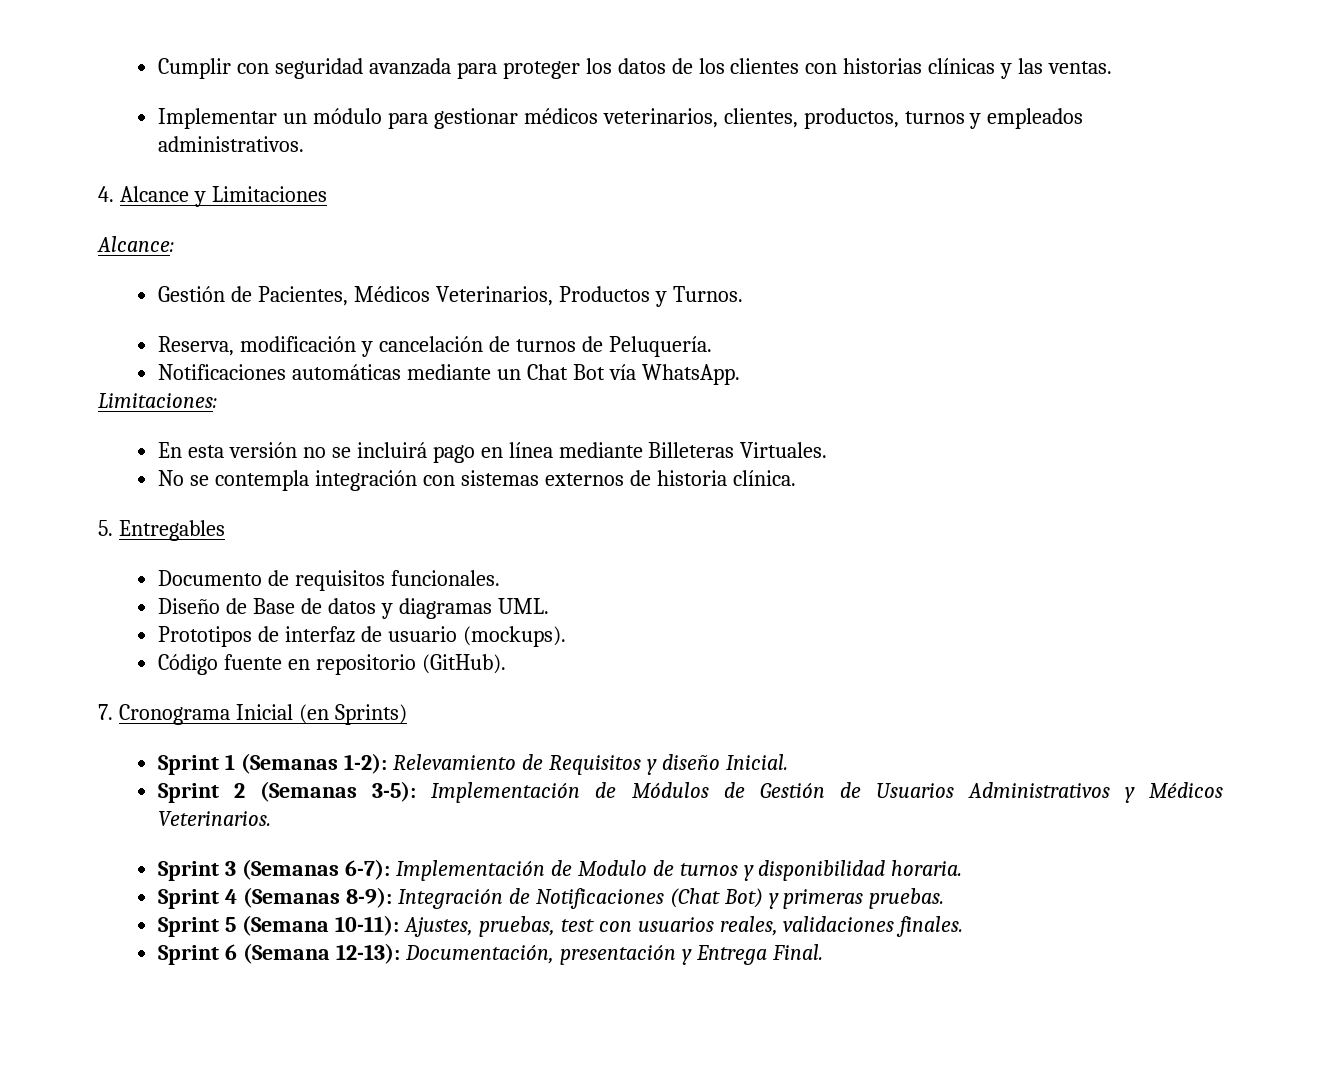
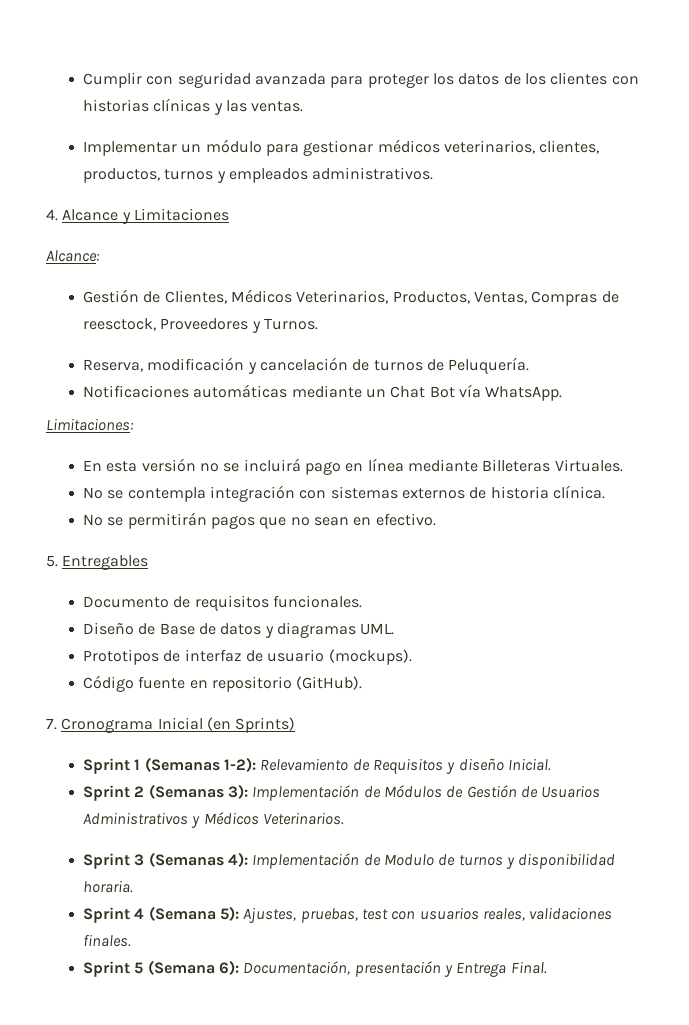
[257,286,348,306] Pacientes, -> [164,290,227,304] Clientes,
[558,286,650,302] Productos -> [392,291,619,306] [83,318,249,331] Productos, Ventas, Compras de reesctock, Proveedores
(796, 478) none -> [83,512,436,529] // No se permitirán pagos que no sean en efectivo.
[372,781,417,802] 3-5): -> [227,784,248,799] 3):
[344,859,390,880] 6-7): -> [227,852,248,867] 4):
[242,887,945,909] [158,915,399,937] (Semanas 8-9): Integración de Notificaciones (Chat Bot) y primeras pruebas. // Sprint 5 (Semana 10-11): -> [148,906,239,921] (Semana 5):
[225,943,400,964] 6 (Semana 12-13): -> [134,960,239,975] 5 (Semana 6):

